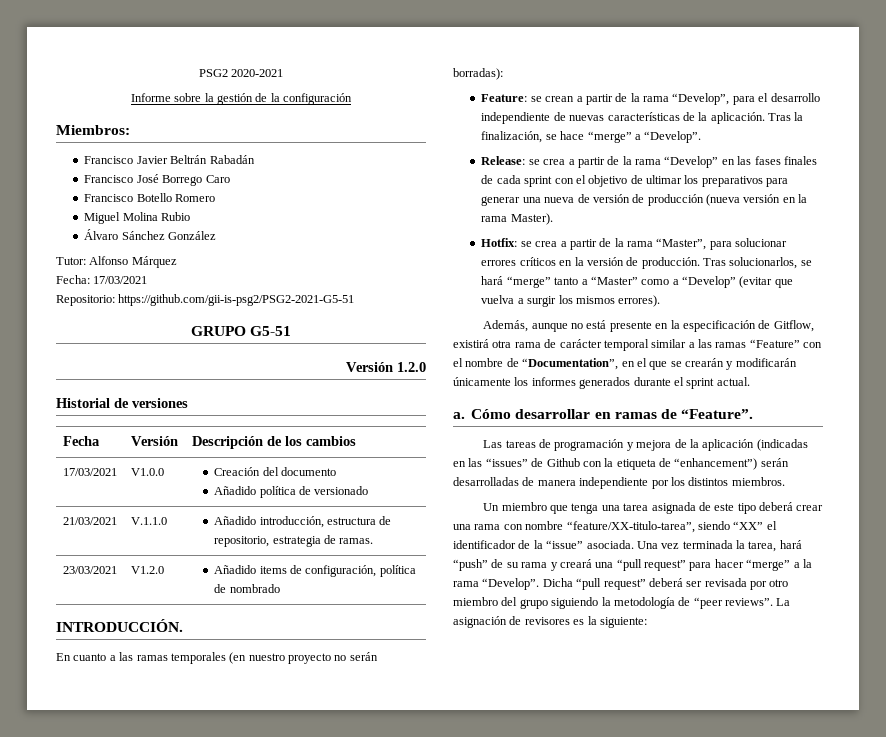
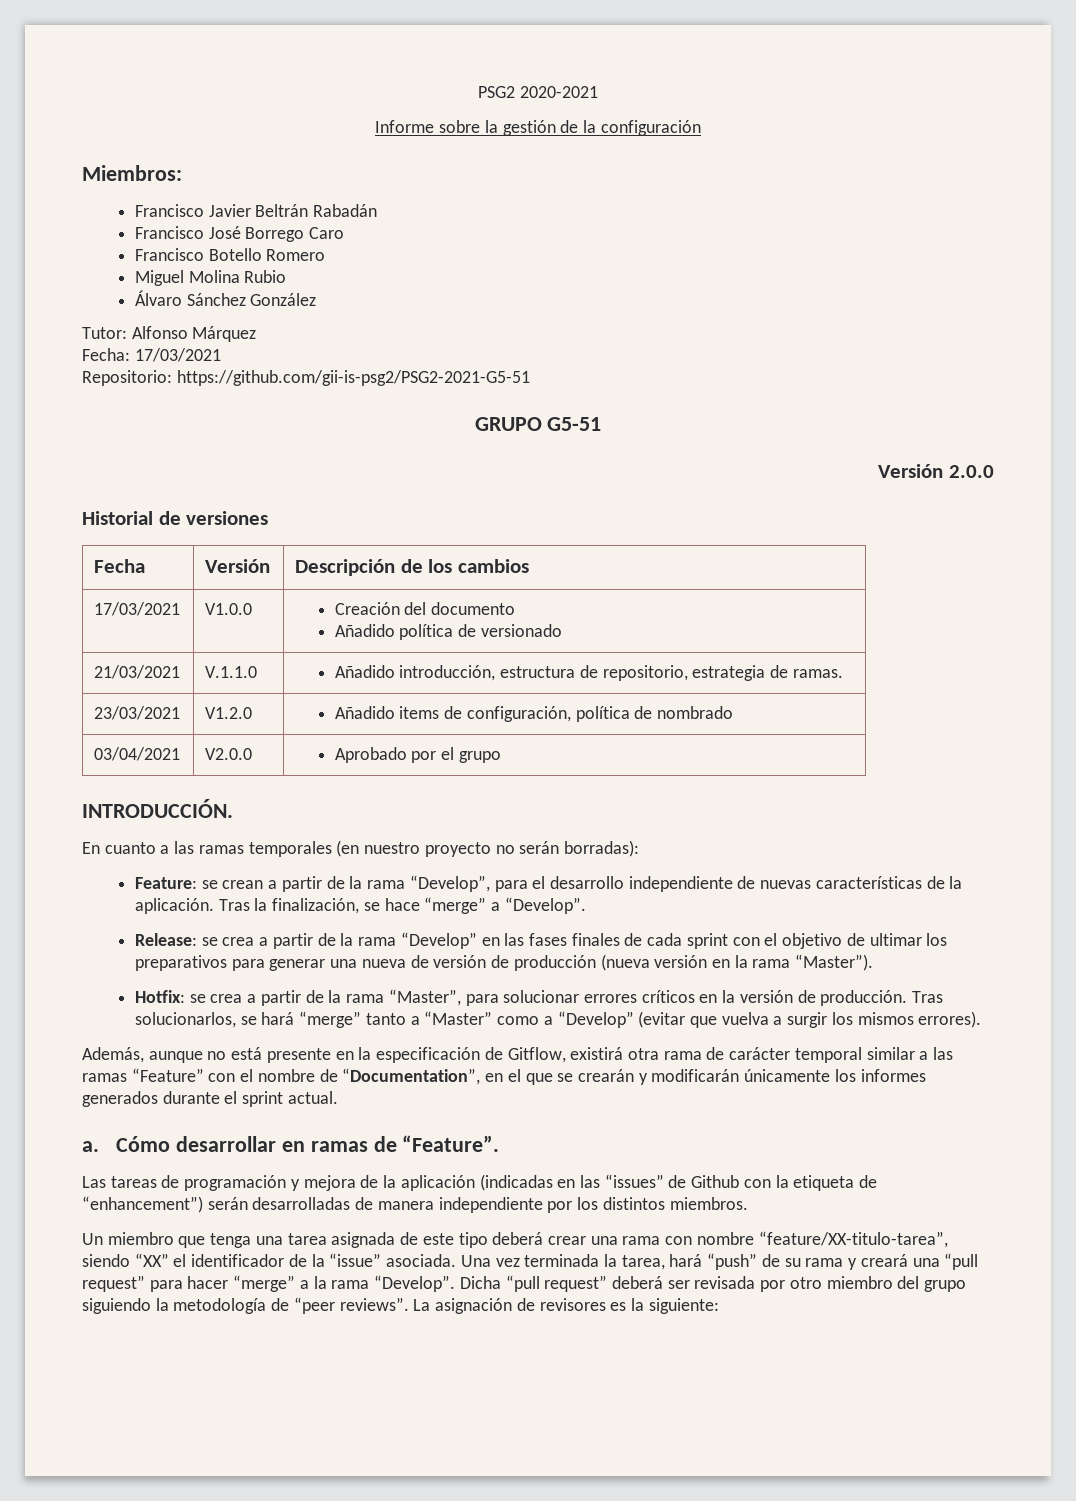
[397,362,426,372] 1.2.0 -> [949,465,994,478] 2.0.0
(280, 588) none -> [94,747,181,761] [205,748,253,760] [334,747,501,763] // 03/04/2021 | V2.0.0 | Aprobado por el grupo
[510,213,553,225] Master). -> [795,954,874,971] “Master”).

